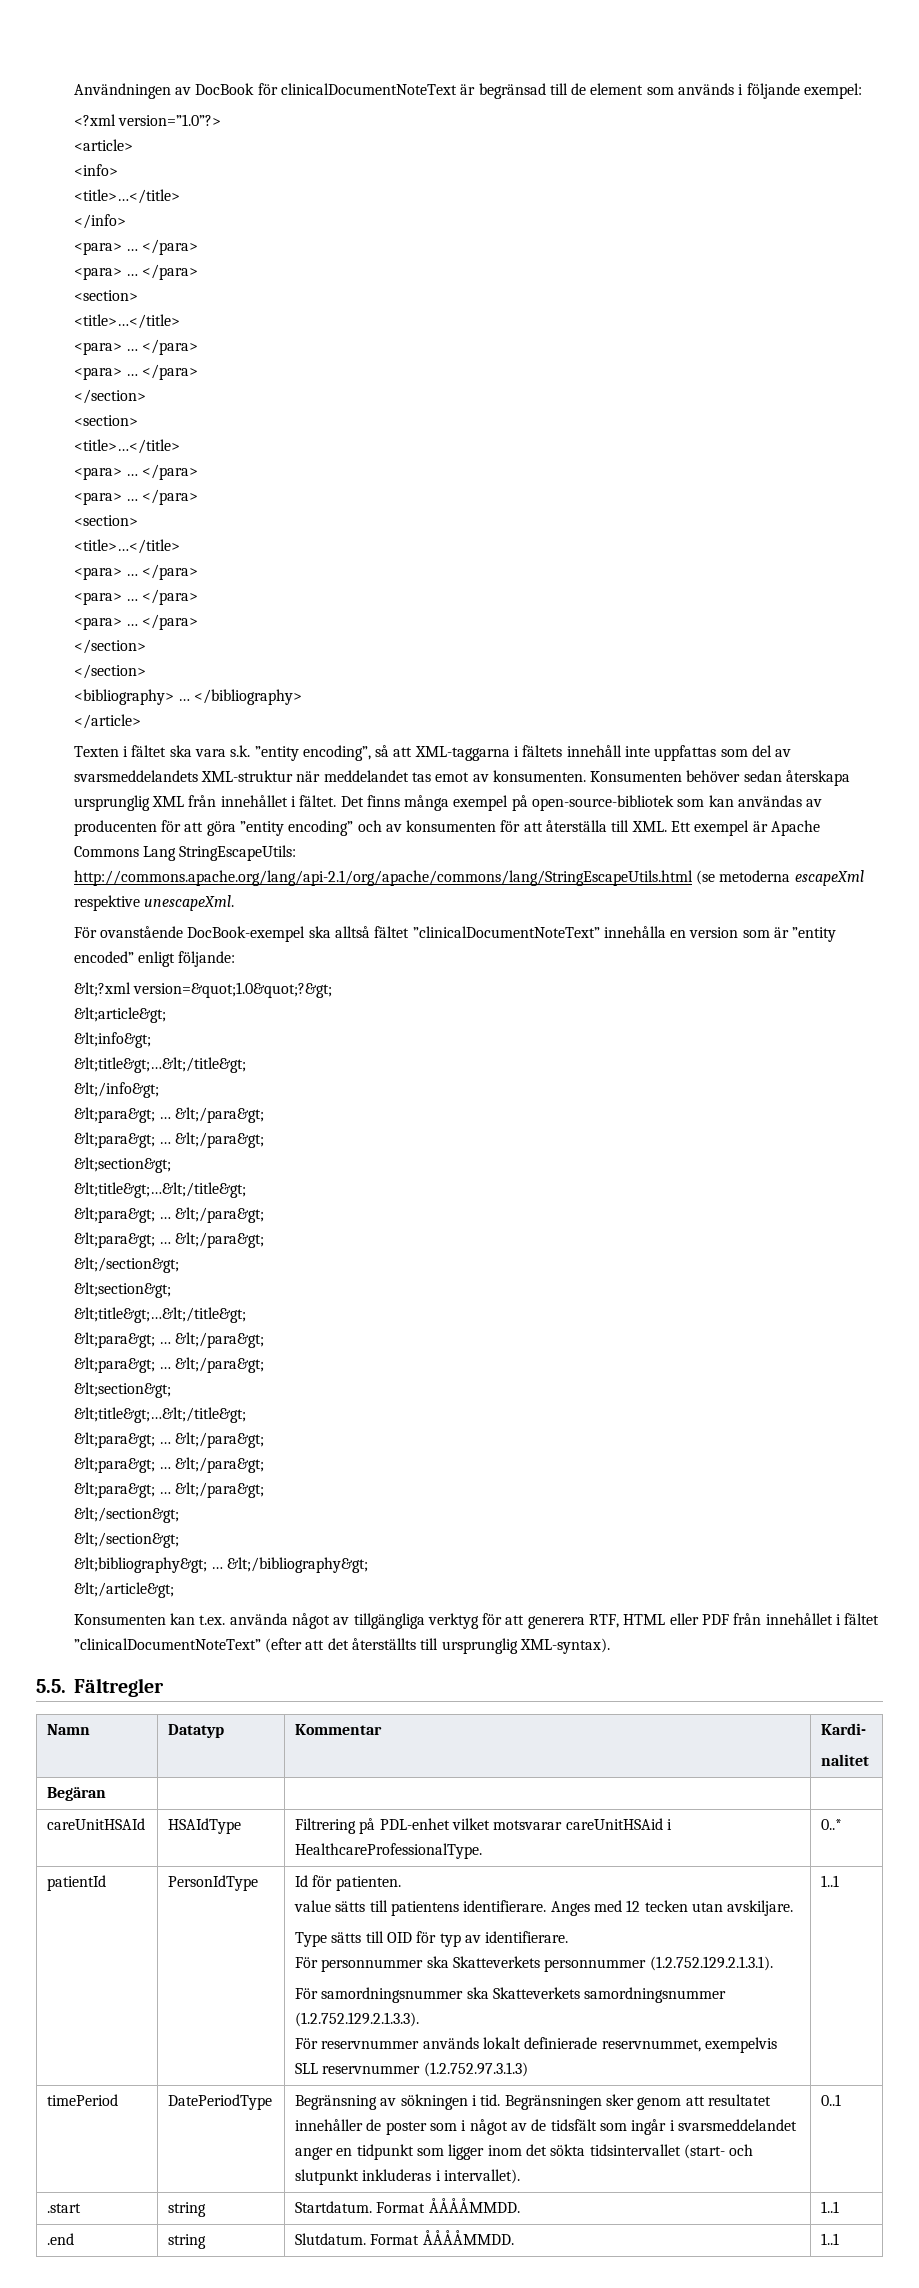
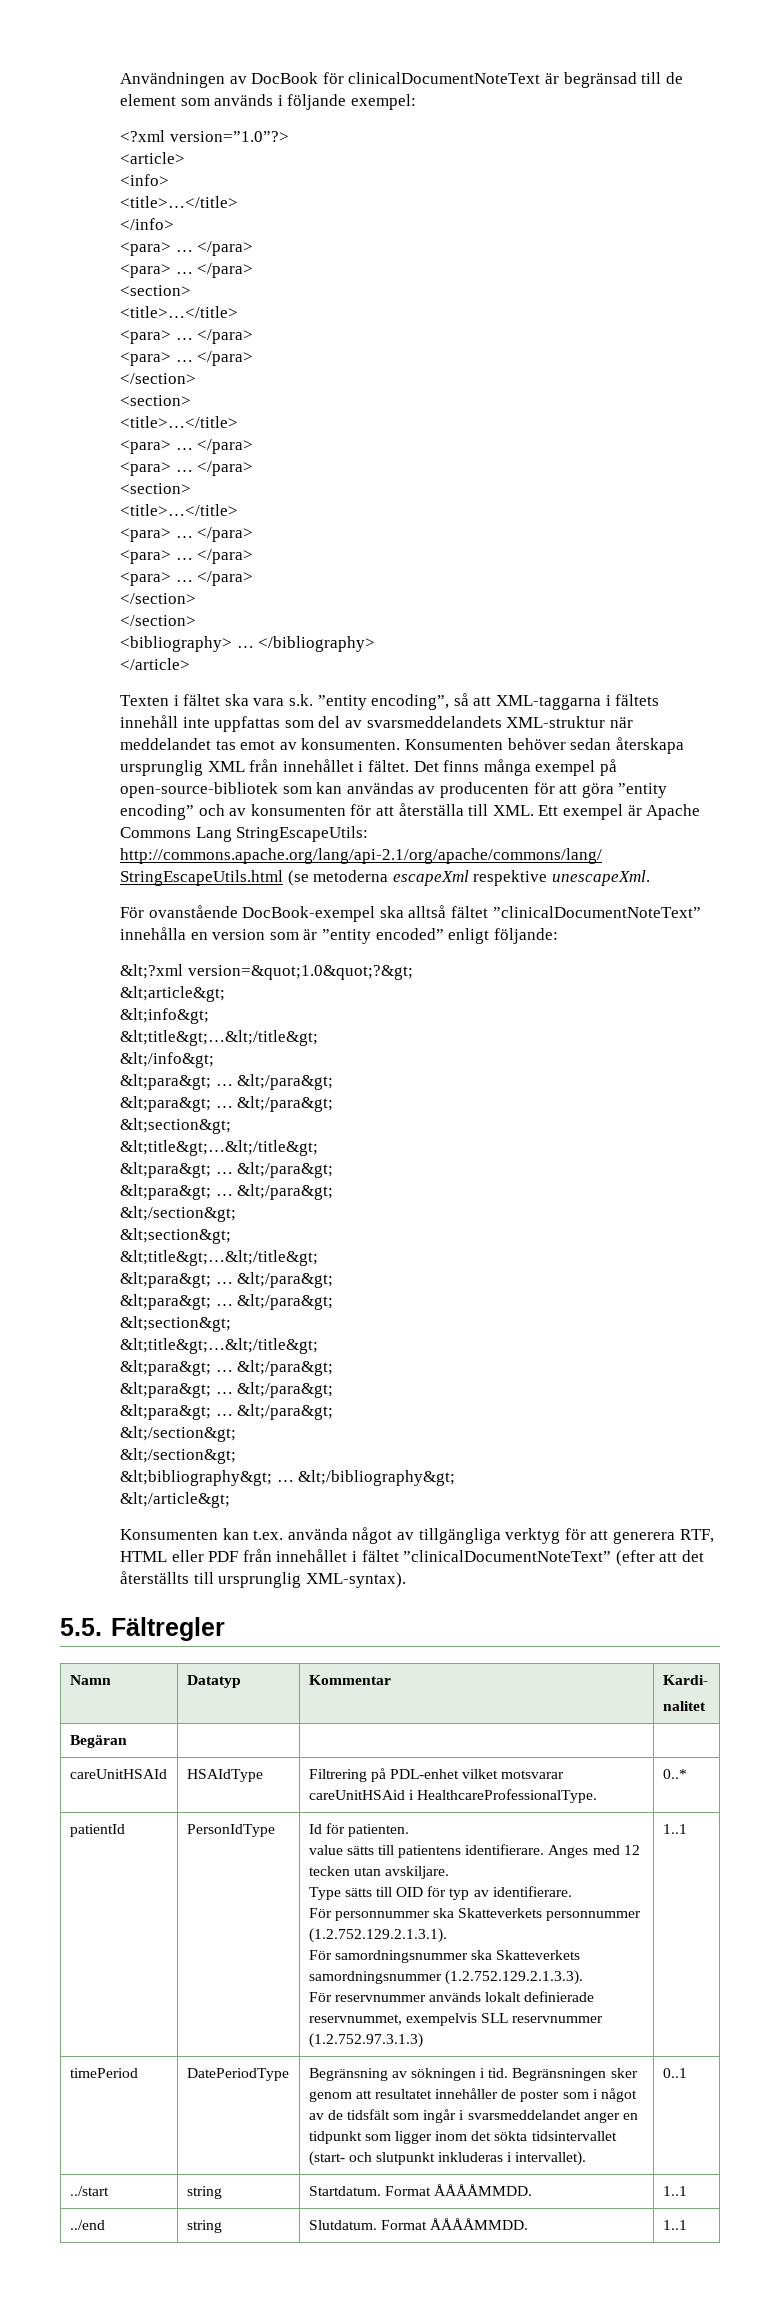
[47,2203,82,2213] .start -> [69,2186,109,2196] ../start
[47,2233,75,2245] .end -> [69,2220,105,2230] ../end

